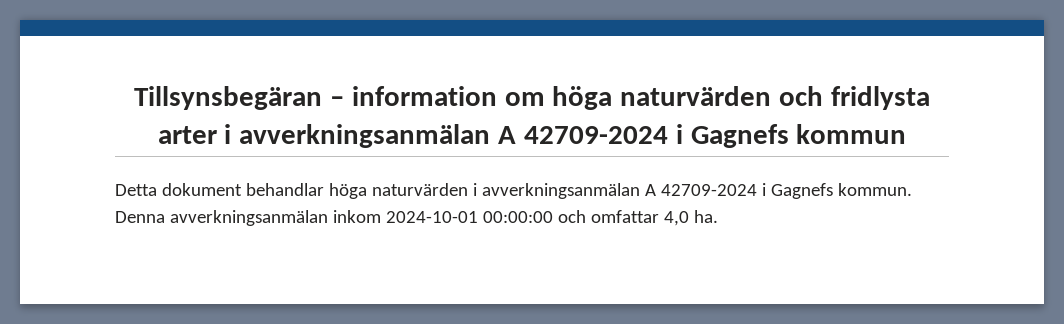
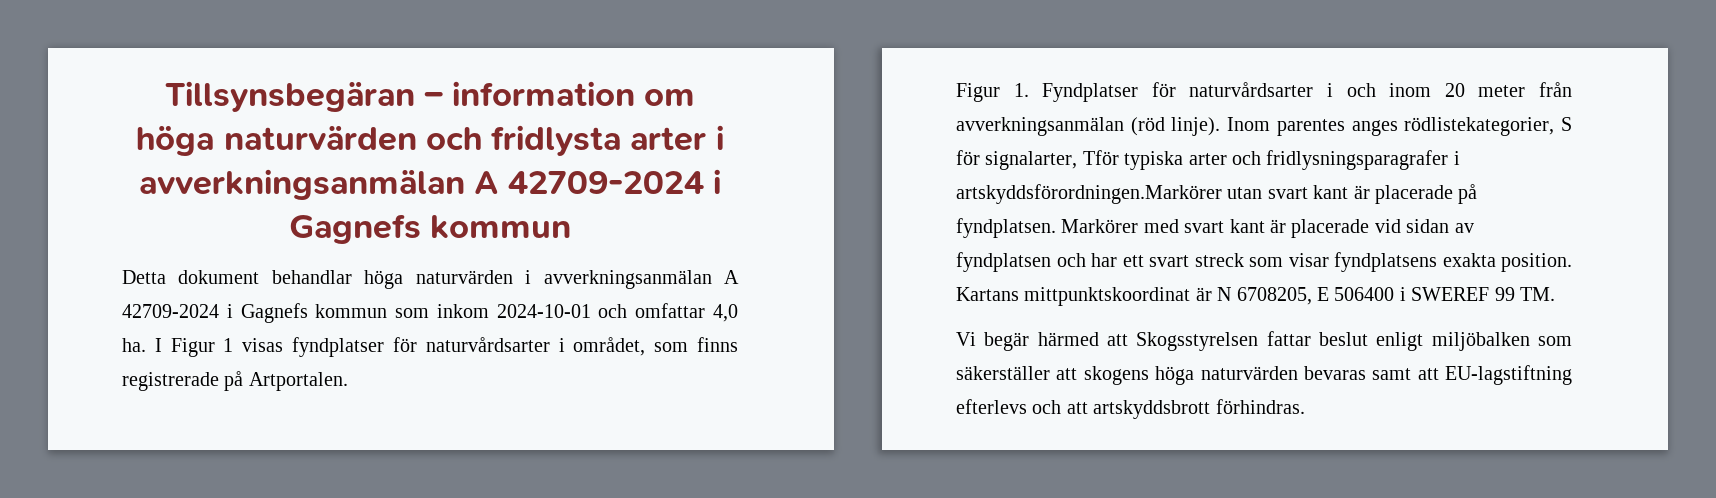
[837,183,912,196] [115,210,328,226] kommun. Denna avverkningsanmälan -> [315,304,430,318] kommun som
[482,211,553,223] 00:00:00 -> (591, 311) none
(718, 216) none -> [154,337,739,357] [122,371,348,391] [956,82,1572,102] [956,117,1572,136] [956,150,1460,170] [956,184,1478,204] [956,218,1474,238] [956,252,1572,272] [956,287,1555,306] [956,331,1572,351] [956,365,1572,385] [956,399,1305,419] I Figur 1 visas fyndplatser för naturvårdsarter i området, som finns registrerade på Artportalen. // Figur 1. Fyndplatser för naturvårdsarter i och inom 20 meter från avverkningsanmälan (röd linje). Inom parentes anges rödlistekategorier, S för signalarter, Tför typiska arter och fridlysningsparagrafer i artskyddsförordningen.Markörer utan svart kant är placerade på fyndplatsen. Markörer med svart kant är placerade vid sidan av fyndplatsen och har ett svart streck som visar fyndplatsens exakta position. Kartans mittpunktskoordinat är N 6708205, E 506400 i SWEREF 99 TM. // Vi begär härmed att Skogsstyrelsen fattar beslut enligt miljöbalken som säkerställer att skogens höga naturvärden bevaras samt att EU-lagstiftning efterlevs och att artskyddsbrott förhindras.

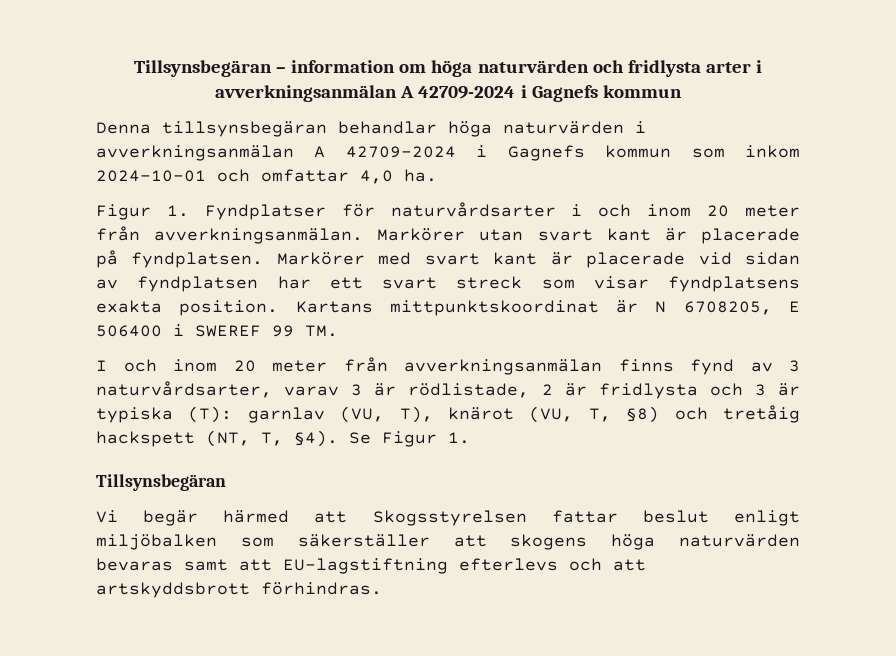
[122,270,260,284] Detta dokument -> [96,121,327,137] Denna tillsynsbegäran
[154,337,739,357] [122,371,348,391] I Figur 1 visas fyndplatser för naturvårdsarter i området, som finns registrerade på Artportalen. -> (437, 175) none
[956,117,1572,136] [956,150,1460,170] [956,184,1222,204] avverkningsanmälan (röd linje). Inom parentes anges rödlistekategorier, S för signalarter, Tför typiska arter och fridlysningsparagrafer i artskyddsförordningen.Markörer -> [154,228,466,244] avverkningsanmälan. Markörer
[1056,253,1086,267] och -> (259, 284) none
(1555, 294) none -> [96,357,800,375] [96,381,801,399] [96,405,800,423] [96,430,470,447] [96,474,226,491] // I och inom 20 meter från avverkningsanmälan finns fynd av 3 naturvårdsarter, varav 3 är rödlistade, 2 är fridlysta och 3 är typiska (T): garnlav (VU, T), knärot (VU, T, §8) och tretåig hackspett (NT, T, §4). Se Figur 1. // Tillsynsbegäran

